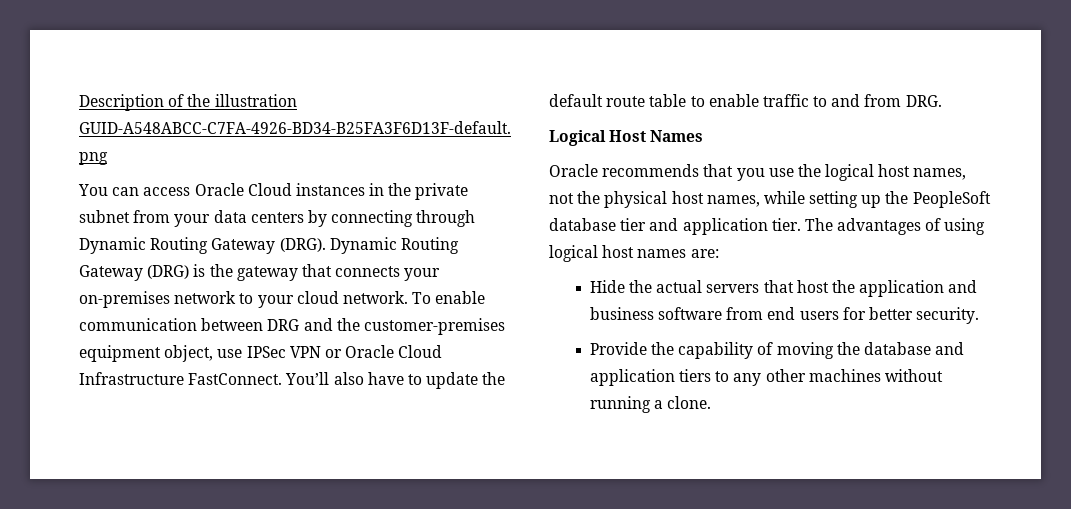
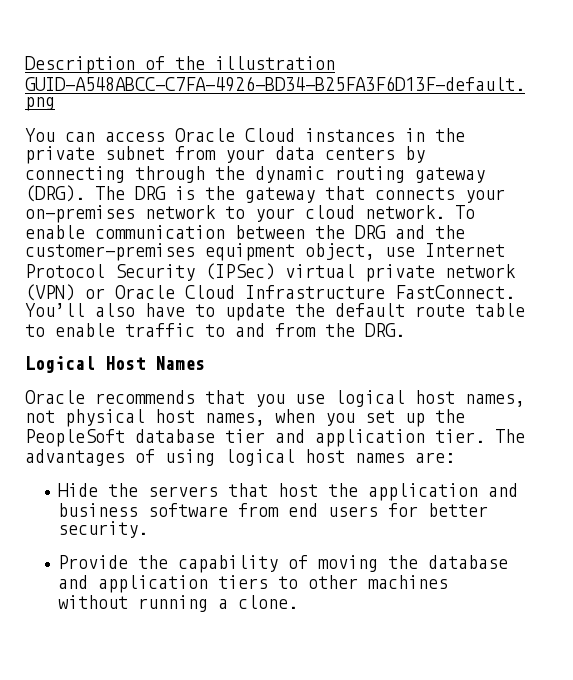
[79,237,459,254] [79,265,190,281] Dynamic Routing Gateway (DRG). Dynamic Routing Gateway (DRG) -> [215,166,485,183] [25,185,166,202] the dynamic routing gateway (DRG). The DRG
(264, 324) none -> [315,225,345,239] the
[246,346,321,358] IPSec VPN -> [425,243,505,257] [25,263,516,282] [25,284,75,301] Internet Protocol Security (IPSec) virtual private network (VPN)
(902, 100) none -> [325,323,355,337] the
[797,164,821,177] the -> (325, 399) none
[577,191,601,204] the -> (55, 416) none
[763,191,859,208] while setting -> [275,409,395,426] when you set
[656,280,703,293] actual -> (139, 490) none
[733,373,762,386] any -> (299, 582) none

